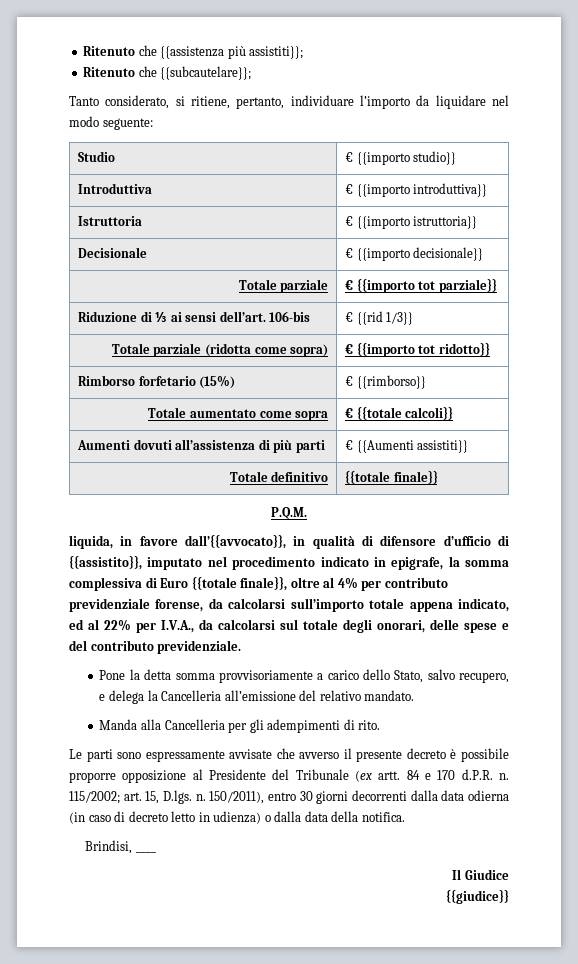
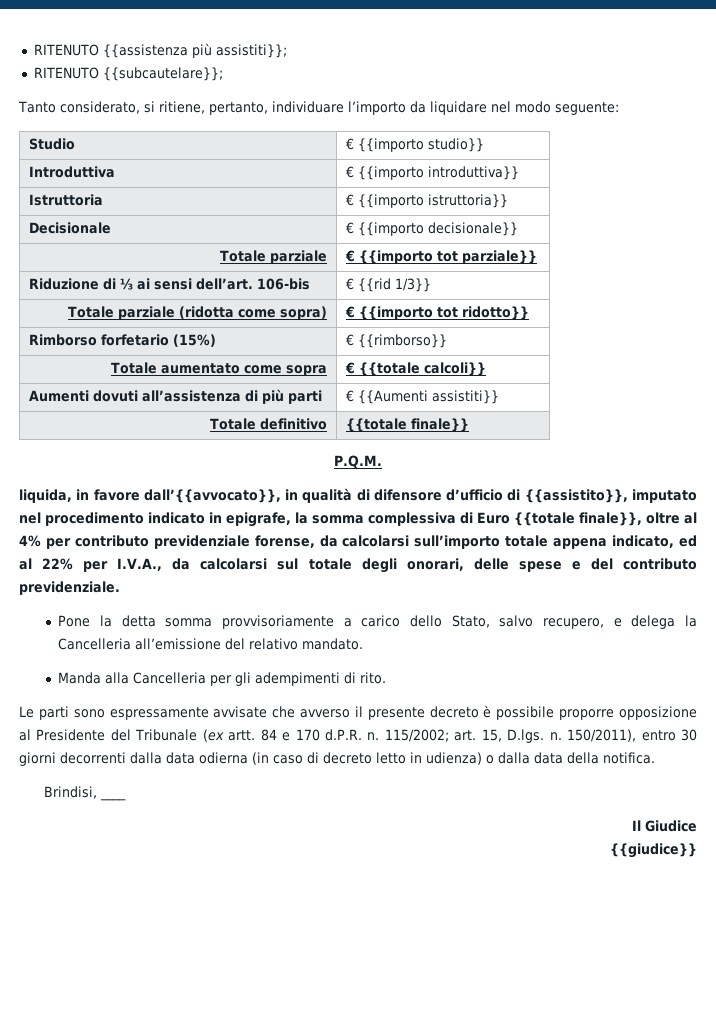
[83,45,157,56] Ritenuto che -> [33,44,99,56] RITENUTO
[83,66,157,77] Ritenuto che -> [33,67,99,79] RITENUTO

